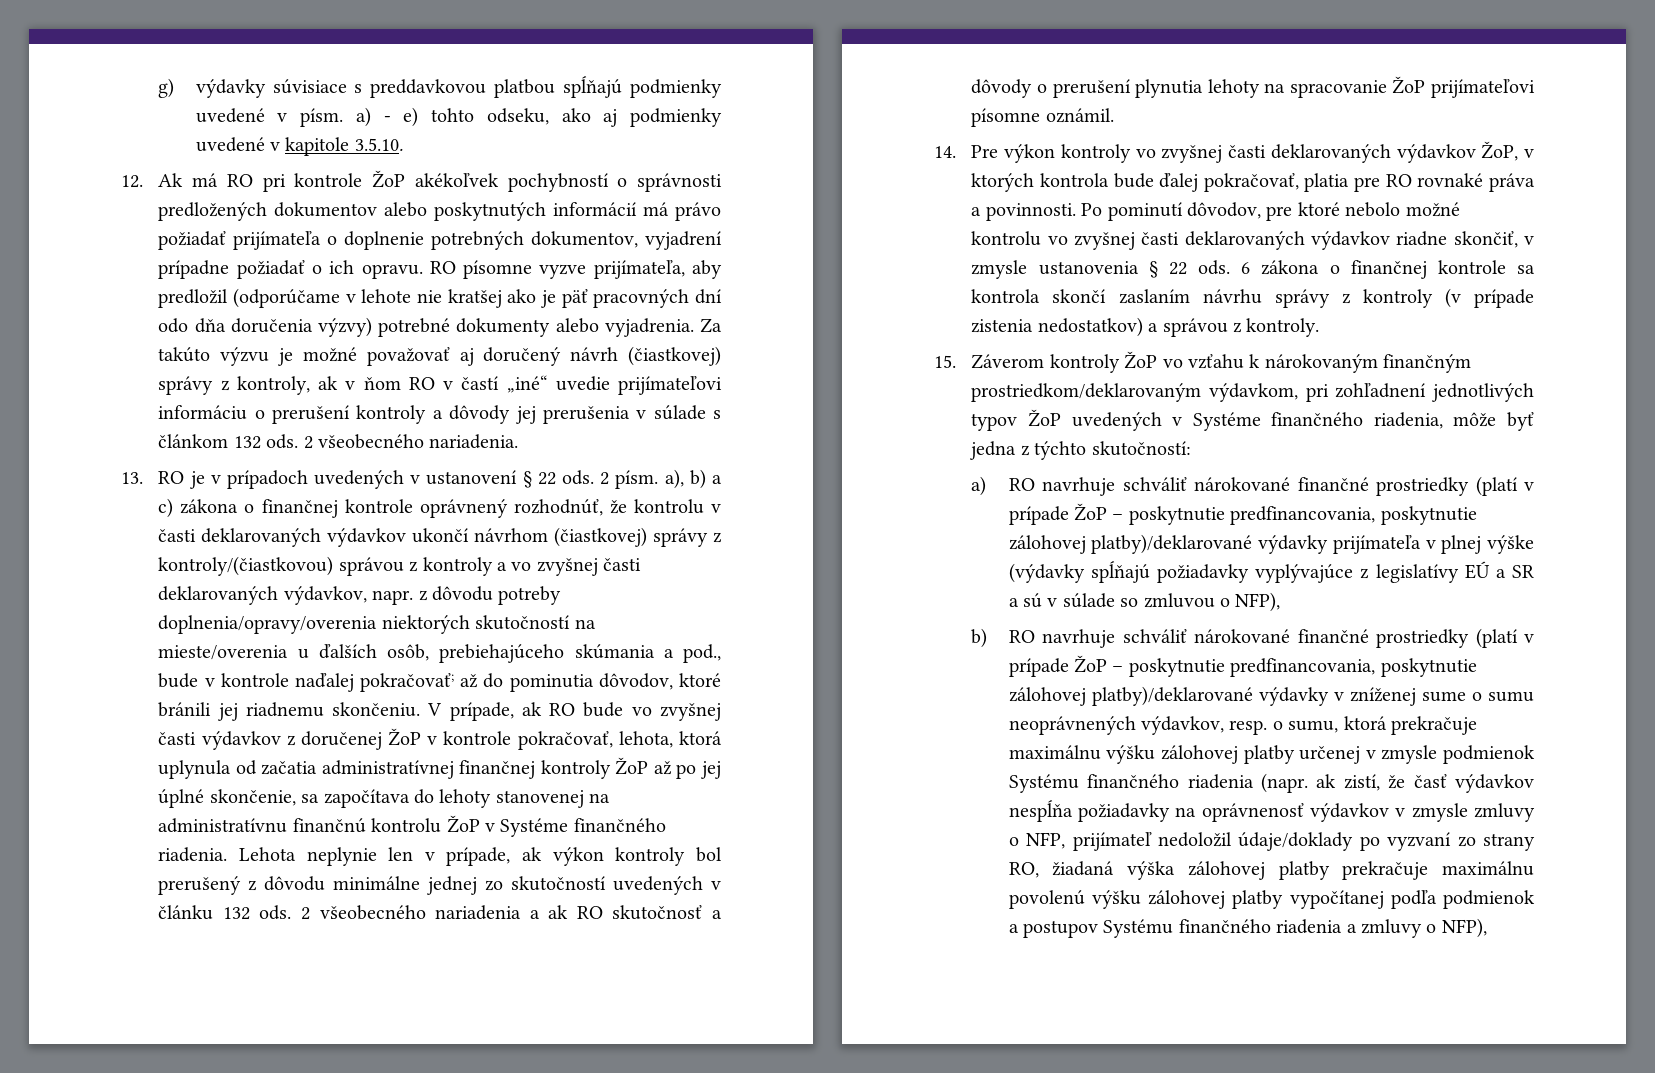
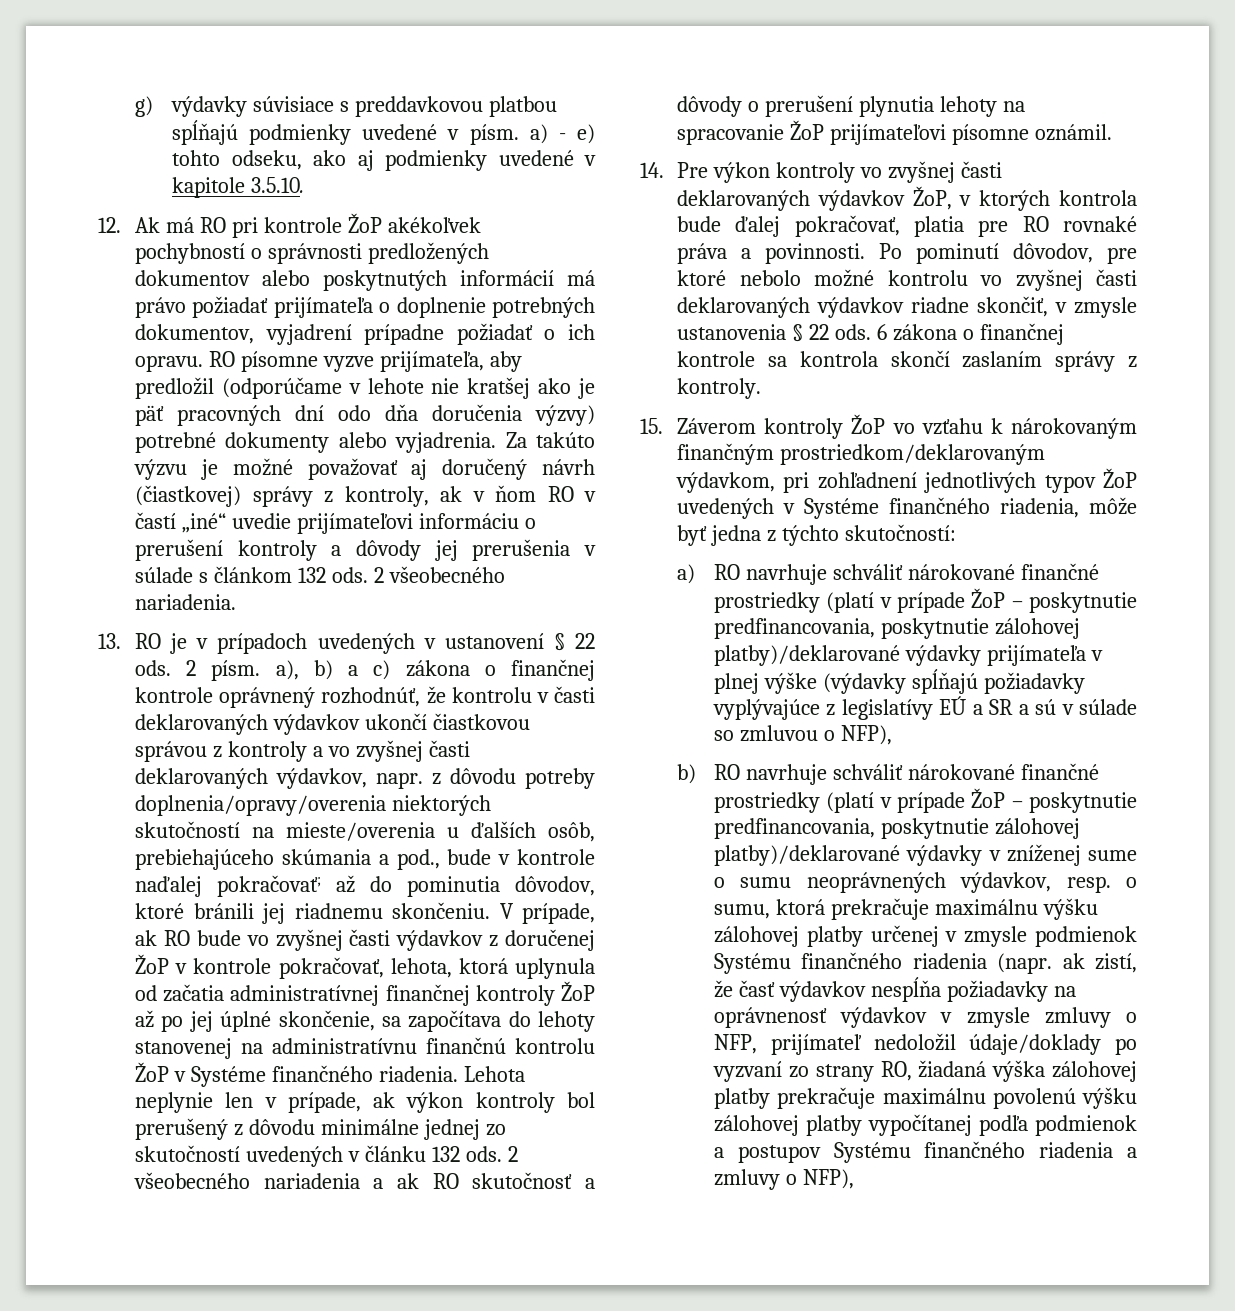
[474,527,723,547] [158,556,334,576] návrhom (čiastkovej) správy z kontroly/(čiastkovou) -> [432,713,530,730] čiastkovou
[1202,288,1534,308] [971,317,1242,337] návrhu správy z kontroly (v prípade zistenia nedostatkov) a správou z -> [1055,351,1137,372] správy z

